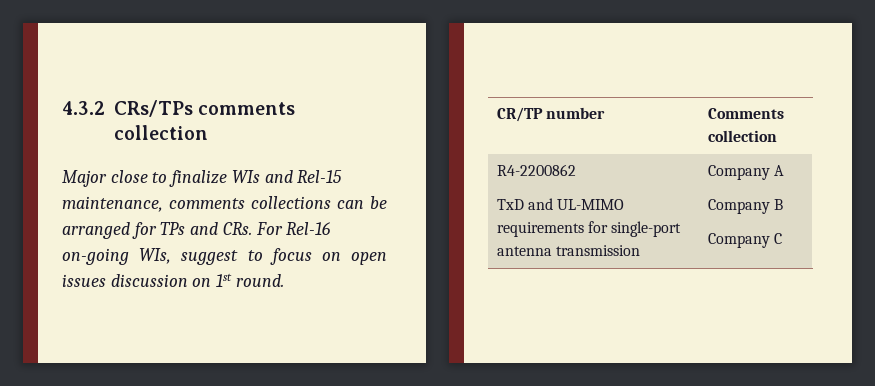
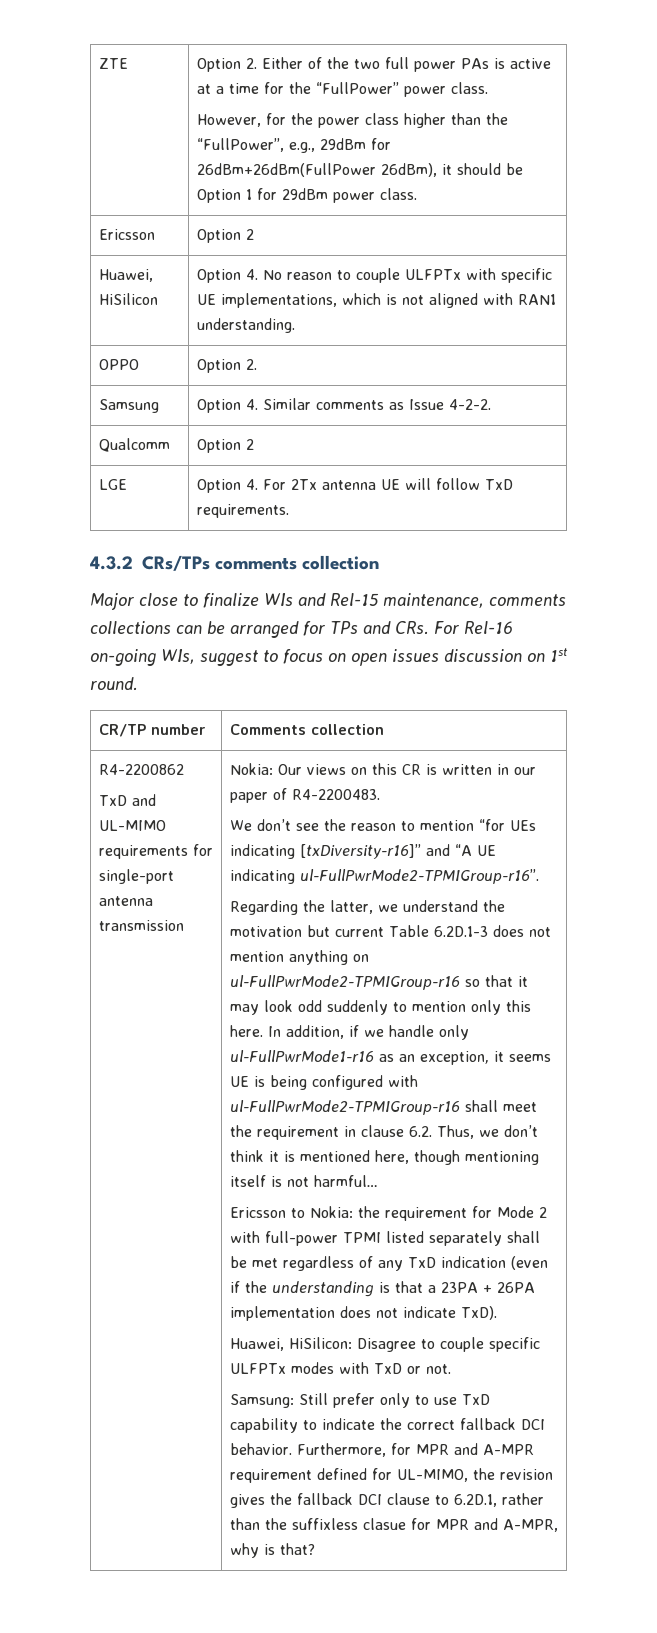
(62, 108) none -> [98,58,128,69] [196,57,551,72] [196,82,488,97] [196,113,508,128] [196,138,391,153] [196,163,523,177] [196,188,417,203] [98,229,155,240] [196,229,254,243] [98,269,153,282] [98,293,158,305] [196,268,552,283] [196,293,556,308] [196,318,295,333] [98,359,139,370] [196,359,257,373] [98,399,159,413] [196,398,491,413] [98,438,170,452] [196,439,254,453] [98,479,127,490] [196,478,513,493] [196,504,289,518] ZTE | Option 2. Either of the two full power PAs is active at a time for the “FullPower” power class. // However, for the power class higher than the “FullPower”, e.g., 29dBm for 26dBm+26dBm(FullPower 26dBm), it should be Option 1 for 29dBm power class. // Ericsson | Option 2 // Huawei, HiSilicon | Option 4. No reason to couple ULFPTx with specific UE implementations, which is not aligned with RAN1 understanding. // OPPO | Option 2. // Samsung | Option 4. Similar comments as Issue 4-2-2. // Qualcomm | Option 2 // LGE | Option 4. For 2Tx antenna UE will follow TxD requirements. //
[707,165,784,180] [707,199,783,214] [707,233,782,248] Company A // Company B // Company C -> [229,763,536,775] [229,788,380,803] [229,819,536,831] [229,844,496,859] [229,869,539,884] [229,900,505,915] [229,925,551,937] [229,950,369,965] [229,975,528,990] [229,1000,531,1015] [229,1025,469,1040] [229,1050,551,1065] [229,1075,418,1090] [229,1100,537,1115] [229,1125,538,1140] [229,1150,539,1165] [229,1175,378,1187] [229,1206,547,1221] [229,1231,540,1246] [229,1256,548,1271] [229,1281,535,1297] [229,1306,497,1321] [229,1337,540,1352] [229,1362,451,1374] [229,1393,490,1408] [229,1418,545,1433] [229,1443,534,1457] [229,1468,553,1483] [229,1493,544,1508] [229,1518,558,1532] [229,1543,315,1558] Nokia: Our views on this CR is written in our paper of R4-2200483. // We don’t see the reason to mention “for UEs indicating [txDiversity-r16]” and “A UE indicating ul-FullPwrMode2-TPMIGroup-r16”. // Regarding the latter, we understand the motivation but current Table 6.2D.1-3 does not mention anything on ul-FullPwrMode2-TPMIGroup-r16 so that it may look odd suddenly to mention only this here. In addition, if we handle only ul-FullPwrMode1-r16 as an exception, it seems UE is being configured with ul-FullPwrMode2-TPMIGroup-r16 shall meet the requirement in clause 6.2. Thus, we don’t think it is mentioned here, though mentioning itself is not harmful… // Ericsson to Nokia: the requirement for Mode 2 with full-power TPMI listed separately shall be met regardless of any TxD indication (even if the understanding is that a 23PA + 26PA implementation does not indicate TxD). // Huawei, HiSilicon: Disagree to couple specific ULFPTx modes with TxD or not. // Samsung: Still prefer only to use TxD capability to indicate the correct fallback DCI behavior. Furthermore, for MPR and A-MPR requirement defined for UL-MIMO, the revision gives the fallback DCI clause to 6.2D.1, rather than the suffixless clasue for MPR and A-MPR, why is that?

